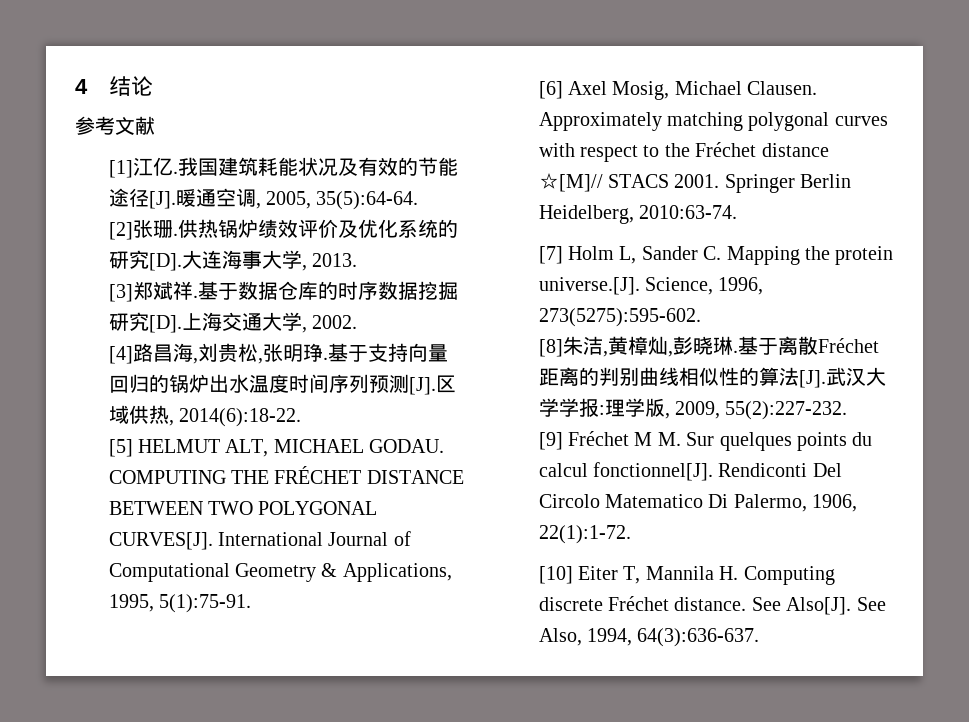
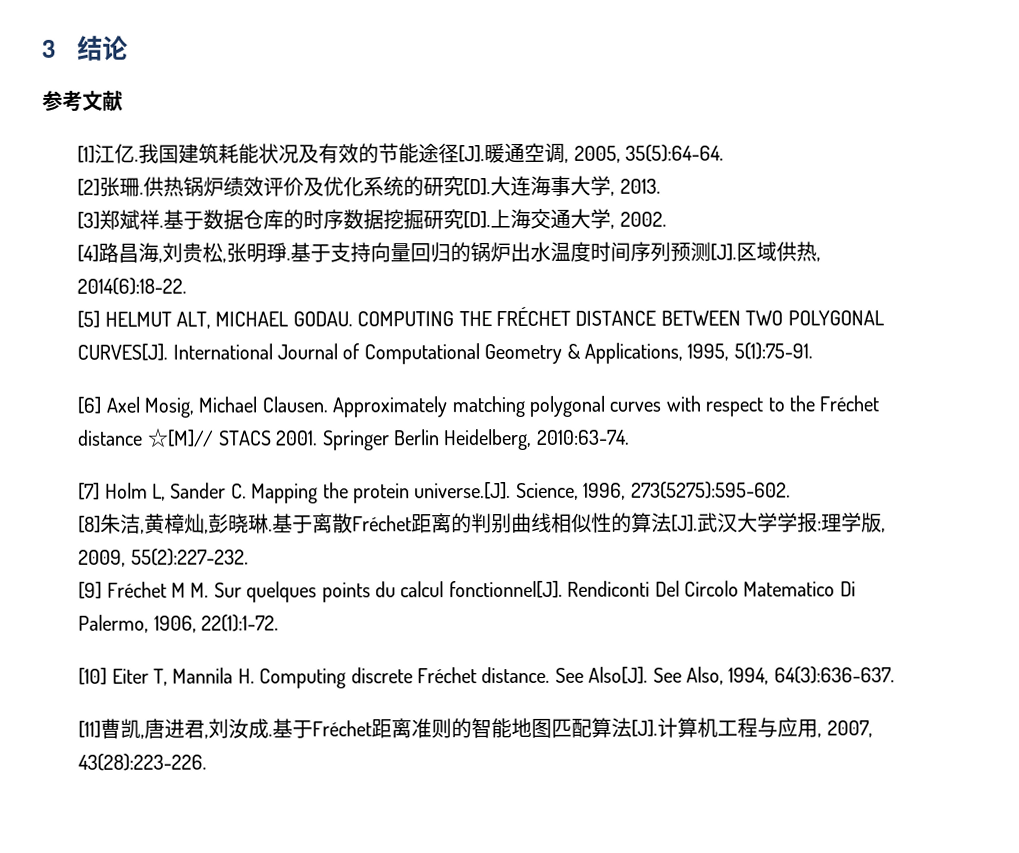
[75,79,88,94] 4 -> [42,39,56,58] 3
(760, 637) none -> [78,717,873,739] [78,753,208,771] // [11]曹凯,唐进君,刘汝成.基于Fréchet距离准则的智能地图匹配算法[J].计算机工程与应用, 2007, 43(28):223-226.

